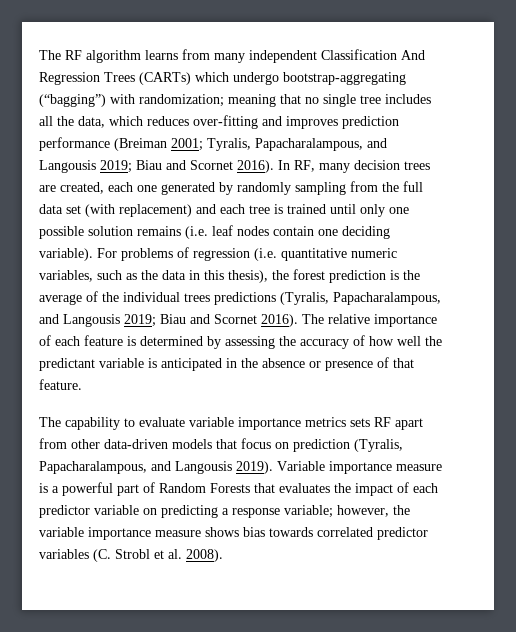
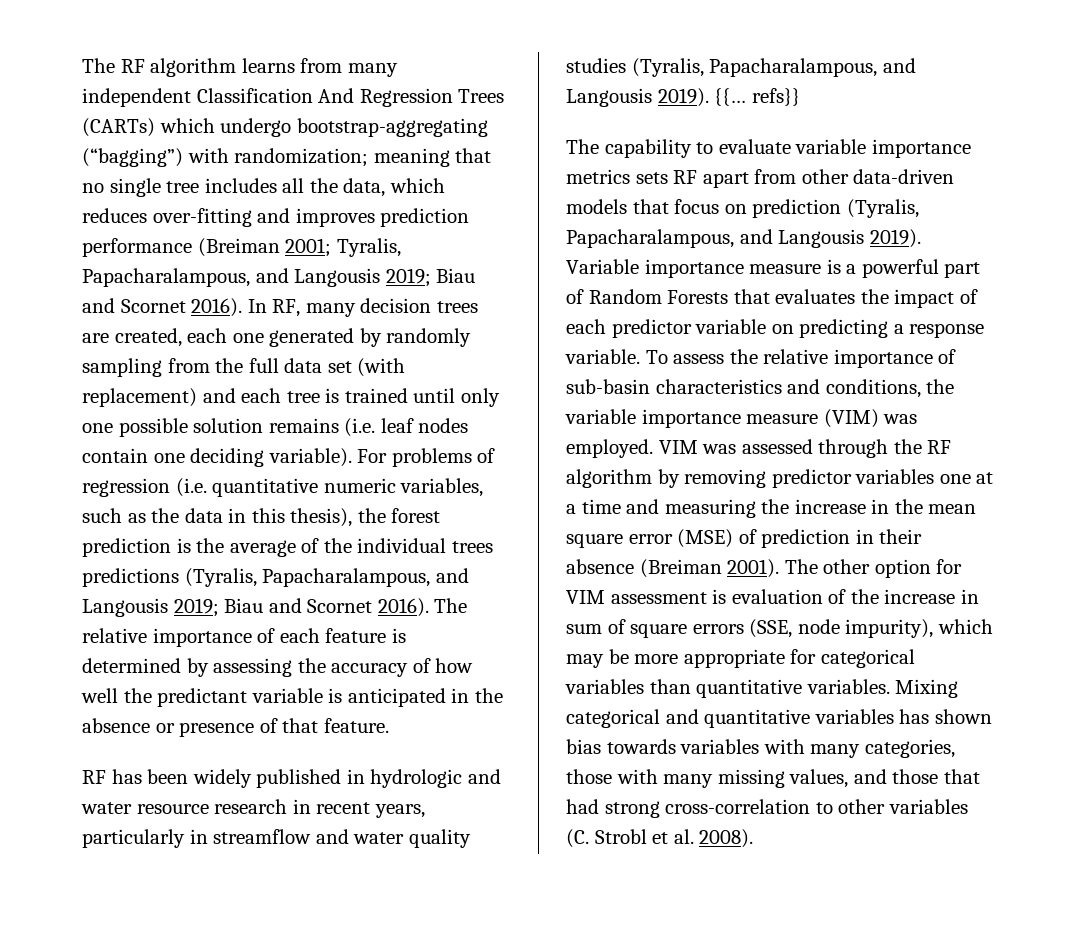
(82, 384) none -> [82,769,501,788] [81,799,425,818] [82,829,471,848] [566,58,916,77] [566,88,800,107] // RF has been widely published in hydrologic and water resource research in recent years, particularly in streamflow and water quality studies (Tyralis, Papacharalampous, and Langousis 2019). {{… refs}}
[284,505,410,518] [39,527,428,540] variable; however, the variable importance measure shows bias towards correlated predictor -> [565,349,957,368] [566,379,955,398] [565,409,918,428] [566,439,952,458] [566,469,994,488] [566,499,977,518] [566,529,923,548] [566,559,963,578] [566,589,979,604] [566,619,993,638] [566,649,915,668] [565,679,959,698] [566,709,992,728] [566,739,955,758] [566,769,980,788] [566,799,886,818] variable. To assess the relative importance of sub-basin characteristics and conditions, the variable importance measure (VIM) was employed. VIM was assessed through the RF algorithm by removing predictor variables one at a time and measuring the increase in the mean square error (MSE) of prediction in their absence (Breiman 2001). The other option for VIM assessment is evaluation of the increase in sum of square errors (SSE, node impurity), which may be more appropriate for categorical variables than quantitative variables. Mixing categorical and quantitative variables has shown bias towards variables with many categories, those with many missing values, and those that had strong cross-correlation to other

